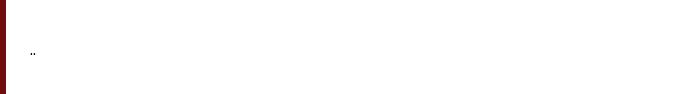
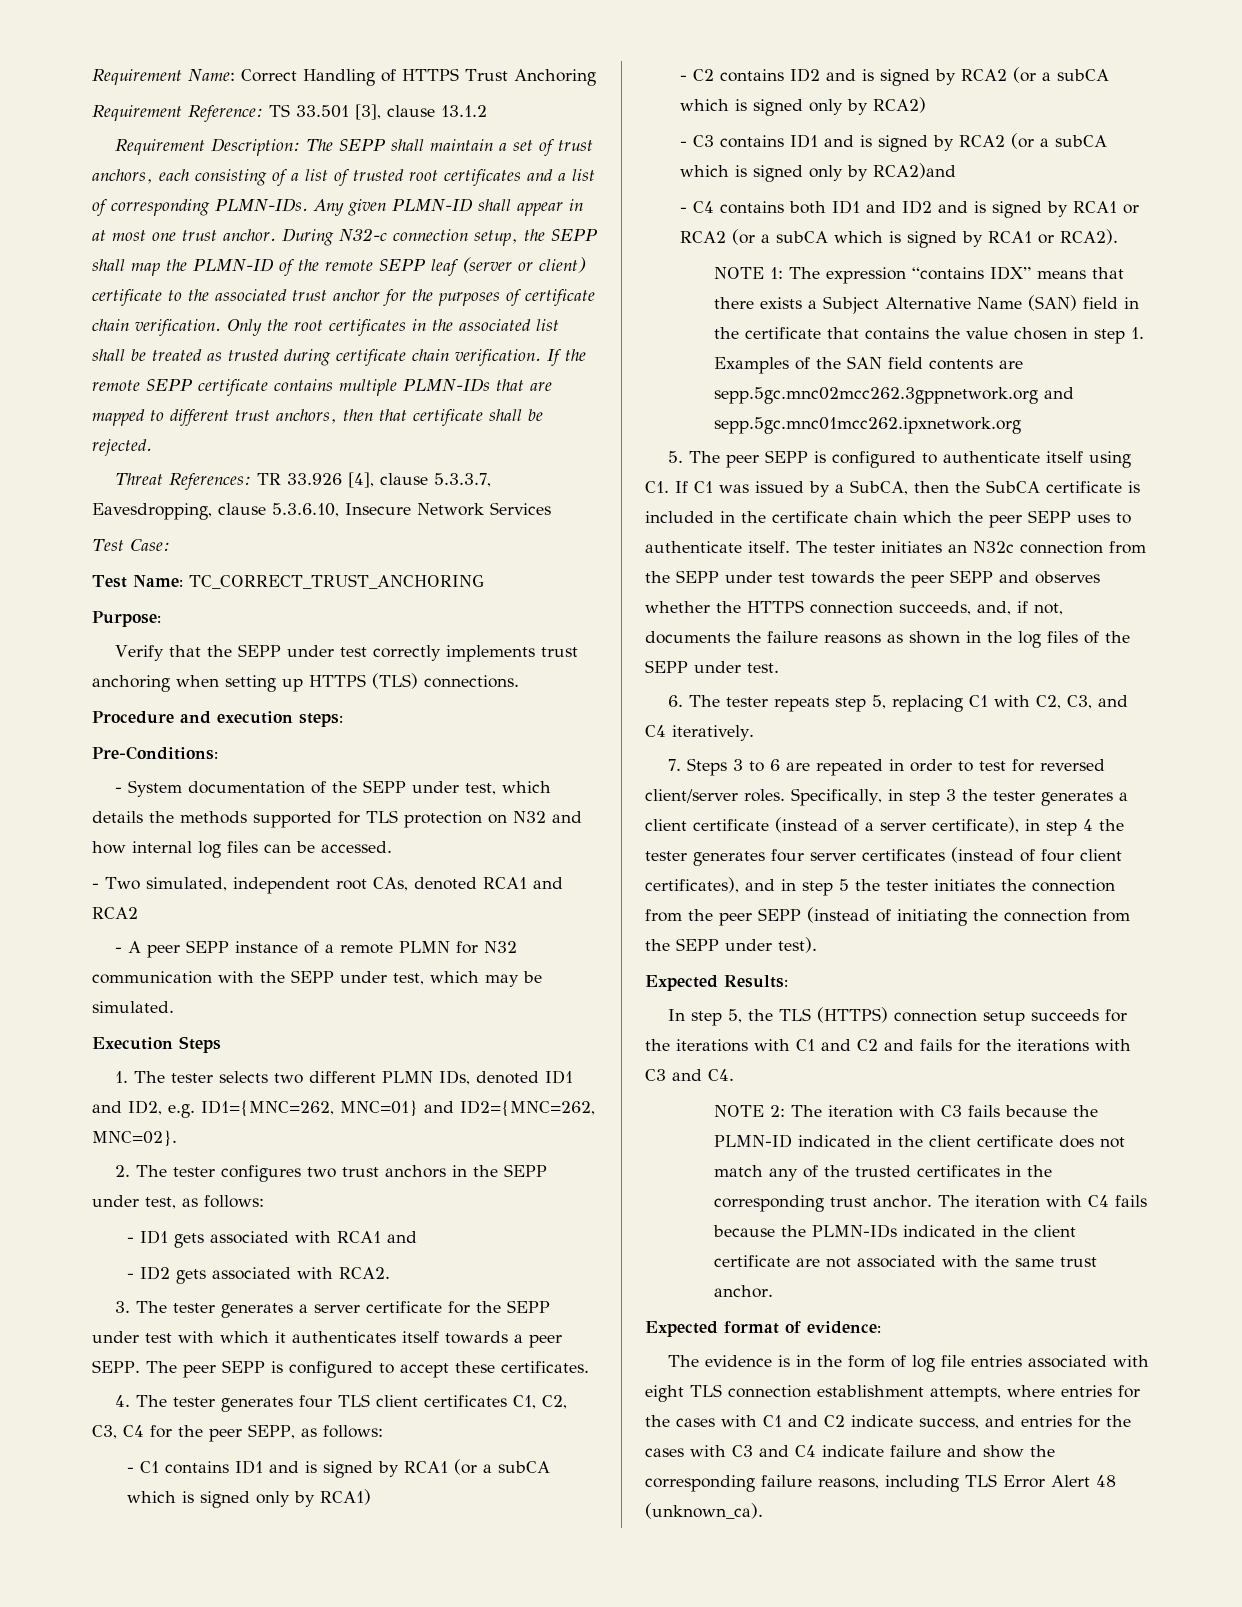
[30,53,36,55] .. -> [92,68,596,86] [92,104,487,122] [115,138,594,156] [92,169,595,186] [92,198,583,216] [92,228,598,246] [92,257,586,276] [92,289,595,306] [92,319,559,336] [92,349,586,366] [92,378,552,396] [92,409,543,426] [92,439,152,456] [115,472,492,490] [92,502,551,520] [92,539,170,551] [92,574,484,589] [92,611,161,627] [115,644,579,662] [92,673,519,692] [92,711,343,727] [92,746,218,760] [115,780,552,797] [92,810,582,828] [92,841,392,858] [92,877,563,894] [92,907,138,919] [115,940,518,958] [92,970,542,987] [92,1001,174,1013] [92,1036,221,1053] [115,1070,574,1085] [92,1100,595,1118] [92,1130,177,1147] [115,1164,548,1182] [92,1195,264,1209] [126,1230,417,1248] [126,1266,390,1284] [115,1300,551,1318] [92,1331,562,1348] [92,1360,589,1378] [115,1394,568,1412] [92,1424,383,1442] [126,1459,550,1478] [126,1489,371,1508] [679,67,1109,86] [679,97,926,116] [679,133,1107,152] [679,163,956,182] [679,200,1139,218] [679,229,1118,248] [714,266,1125,284] [714,295,1140,314] [714,327,1145,344] [714,356,1024,374] [714,387,1075,404] [714,417,1022,434] [668,450,1132,468] [645,480,1140,497] [645,510,1131,528] [645,541,1146,554] [645,570,1100,588] [645,600,1063,615] [645,631,1130,648] [645,660,779,673] [668,695,1129,712] [645,725,754,741] [668,758,1106,776] [645,788,1128,806] [645,817,1124,836] [645,847,1122,866] [645,877,1115,896] [645,907,1130,926] [645,937,817,953] [645,975,788,991] [668,1007,1128,1026] [645,1039,1131,1052] [645,1069,734,1081] [714,1105,1099,1118] [714,1134,1126,1148] [714,1165,1053,1181] [714,1195,1148,1212] [713,1224,1077,1238] [714,1255,1098,1268] [714,1285,774,1298] [645,1321,881,1337] [668,1355,1150,1372] [645,1384,1140,1402] [645,1415,1131,1429] [645,1445,1055,1458] [645,1474,1116,1492] [645,1503,763,1519] Requirement Name: Correct Handling of HTTPS Trust Anchoring // Requirement Reference: TS 33.501 [3], clause 13.1.2 // Requirement Description: The SEPP shall maintain a set of trust anchors, each consisting of a list of trusted root certificates and a list of corresponding PLMN-IDs. Any given PLMN-ID shall appear in at most one trust anchor. During N32-c connection setup, the SEPP shall map the PLMN-ID of the remote SEPP leaf (server or client) certificate to the associated trust anchor for the purposes of certificate chain verification. Only the root certificates in the associated list shall be treated as trusted during certificate chain verification. If the remote SEPP certificate contains multiple PLMN-IDs that are mapped to different trust anchors, then that certificate shall be rejected. // Threat References: TR 33.926 [4], clause 5.3.3.7, Eavesdropping, clause 5.3.6.10, Insecure Network Services // Test Case: // Test Name: TC_CORRECT_TRUST_ANCHORING // Purpose: // Verify that the SEPP under test correctly implements trust anchoring when setting up HTTPS (TLS) connections. // Procedure and execution steps: // Pre-Conditions: // - System documentation of the SEPP under test, which details the methods supported for TLS protection on N32 and how internal log files can be accessed. // - Two simulated, independent root CAs, denoted RCA1 and RCA2 // - A peer SEPP instance of a remote PLMN for N32 communication with the SEPP under test, which may be simulated. // Execution Steps // 1. The tester selects two different PLMN IDs, denoted ID1 and ID2, e.g. ID1={MNC=262, MNC=01} and ID2={MNC=262, MNC=02}. // 2. The tester configures two trust anchors in the SEPP under test, as follows: // - ID1 gets associated with RCA1 and // - ID2 gets associated with RCA2. // 3. The tester generates a server certificate for the SEPP under test with which it authenticates itself towards a peer SEPP. The peer SEPP is configured to accept these certificates. // 4. The tester generates four TLS client certificates C1, C2, C3, C4 for the peer SEPP, as follows: // - C1 contains ID1 and is signed by RCA1 (or a subCA which is signed only by RCA1) // - C2 contains ID2 and is signed by RCA2 (or a subCA which is signed only by RCA2) // - C3 contains ID1 and is signed by RCA2 (or a subCA which is signed only by RCA2)and // - C4 contains both ID1 and ID2 and is signed by RCA1 or RCA2 (or a subCA which is signed by RCA1 or RCA2). // NOTE 1: The expression “contains IDX” means that there exists a Subject Alternative Name (SAN) field in the certificate that contains the value chosen in step 1. Examples of the SAN field contents are sepp.5gc.mnc02mcc262.3gppnetwork.org and sepp.5gc.mnc01mcc262.ipxnetwork.org // 5. The peer SEPP is configured to authenticate itself using C1. If C1 was issued by a SubCA, then the SubCA certificate is included in the certificate chain which the peer SEPP uses to authenticate itself. The tester initiates an N32c connection from the SEPP under test towards the peer SEPP and observes whether the HTTPS connection succeeds, and, if not, documents the failure reasons as shown in the log files of the SEPP under test. // 6. The tester repeats step 5, replacing C1 with C2, C3, and C4 iteratively. // 7. Steps 3 to 6 are repeated in order to test for reversed client/server roles. Specifically, in step 3 the tester generates a client certificate (instead of a server certificate), in step 4 the tester generates four server certificates (instead of four client certificates), and in step 5 the tester initiates the connection from the peer SEPP (instead of initiating the connection from the SEPP under test). // Expected Results: // In step 5, the TLS (HTTPS) connection setup succeeds for the iterations with C1 and C2 and fails for the iterations with C3 and C4. // NOTE 2: The iteration with C3 fails because the PLMN-ID indicated in the client certificate does not match any of the trusted certificates in the corresponding trust anchor. The iteration with C4 fails because the PLMN-IDs indicated in the client certificate are not associated with the same trust anchor. // Expected format of evidence: // The evidence is in the form of log file entries associated with eight TLS connection establishment attempts, where entries for the cases with C1 and C2 indicate success, and entries for the cases with C3 and C4 indicate failure and show the corresponding failure reasons, including TLS Error Alert 48 (unknown_ca).

